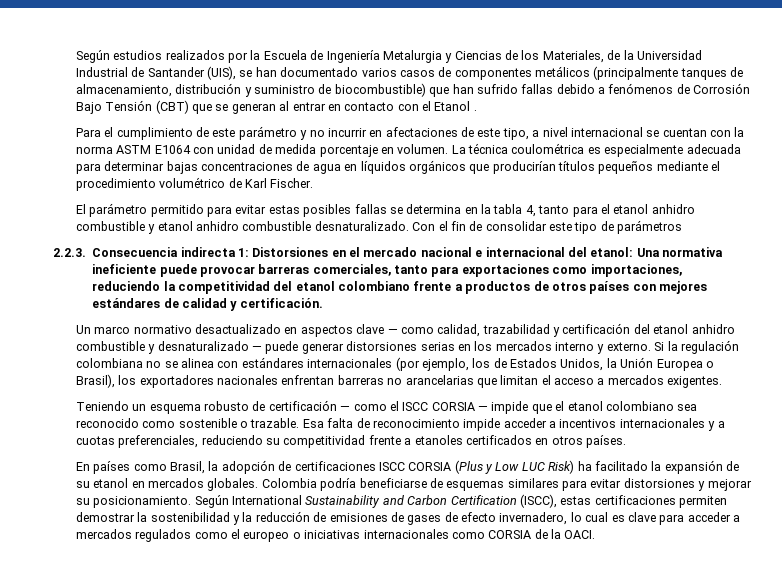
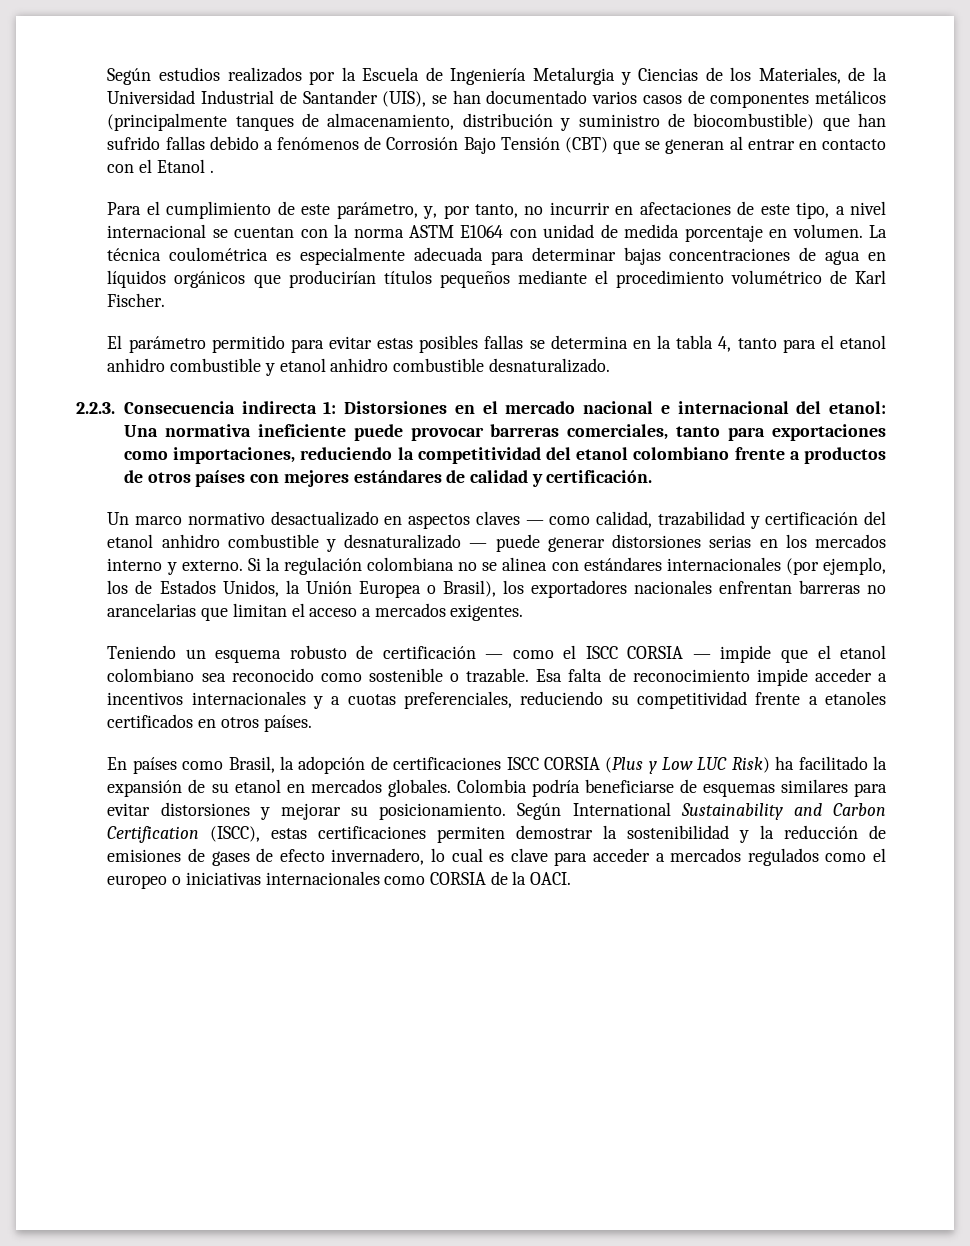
[238,126,308,140] parámetro y -> [336,202,518,219] parámetro, y, por tanto,
[412,220,683,234] Con el fin de consolidar este tipo de parámetros -> (610, 365) none
[356,324,385,334] clave -> [475,511,520,525] claves

